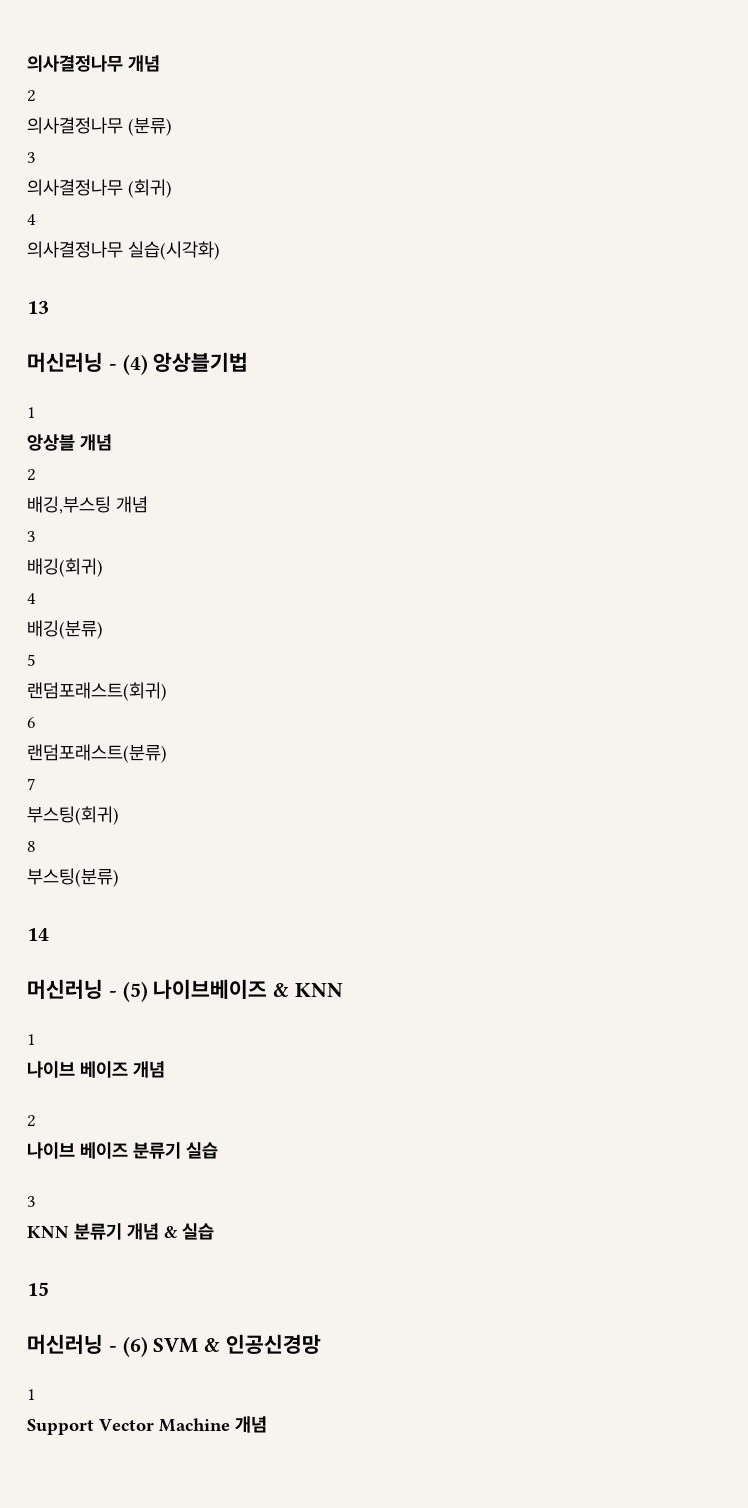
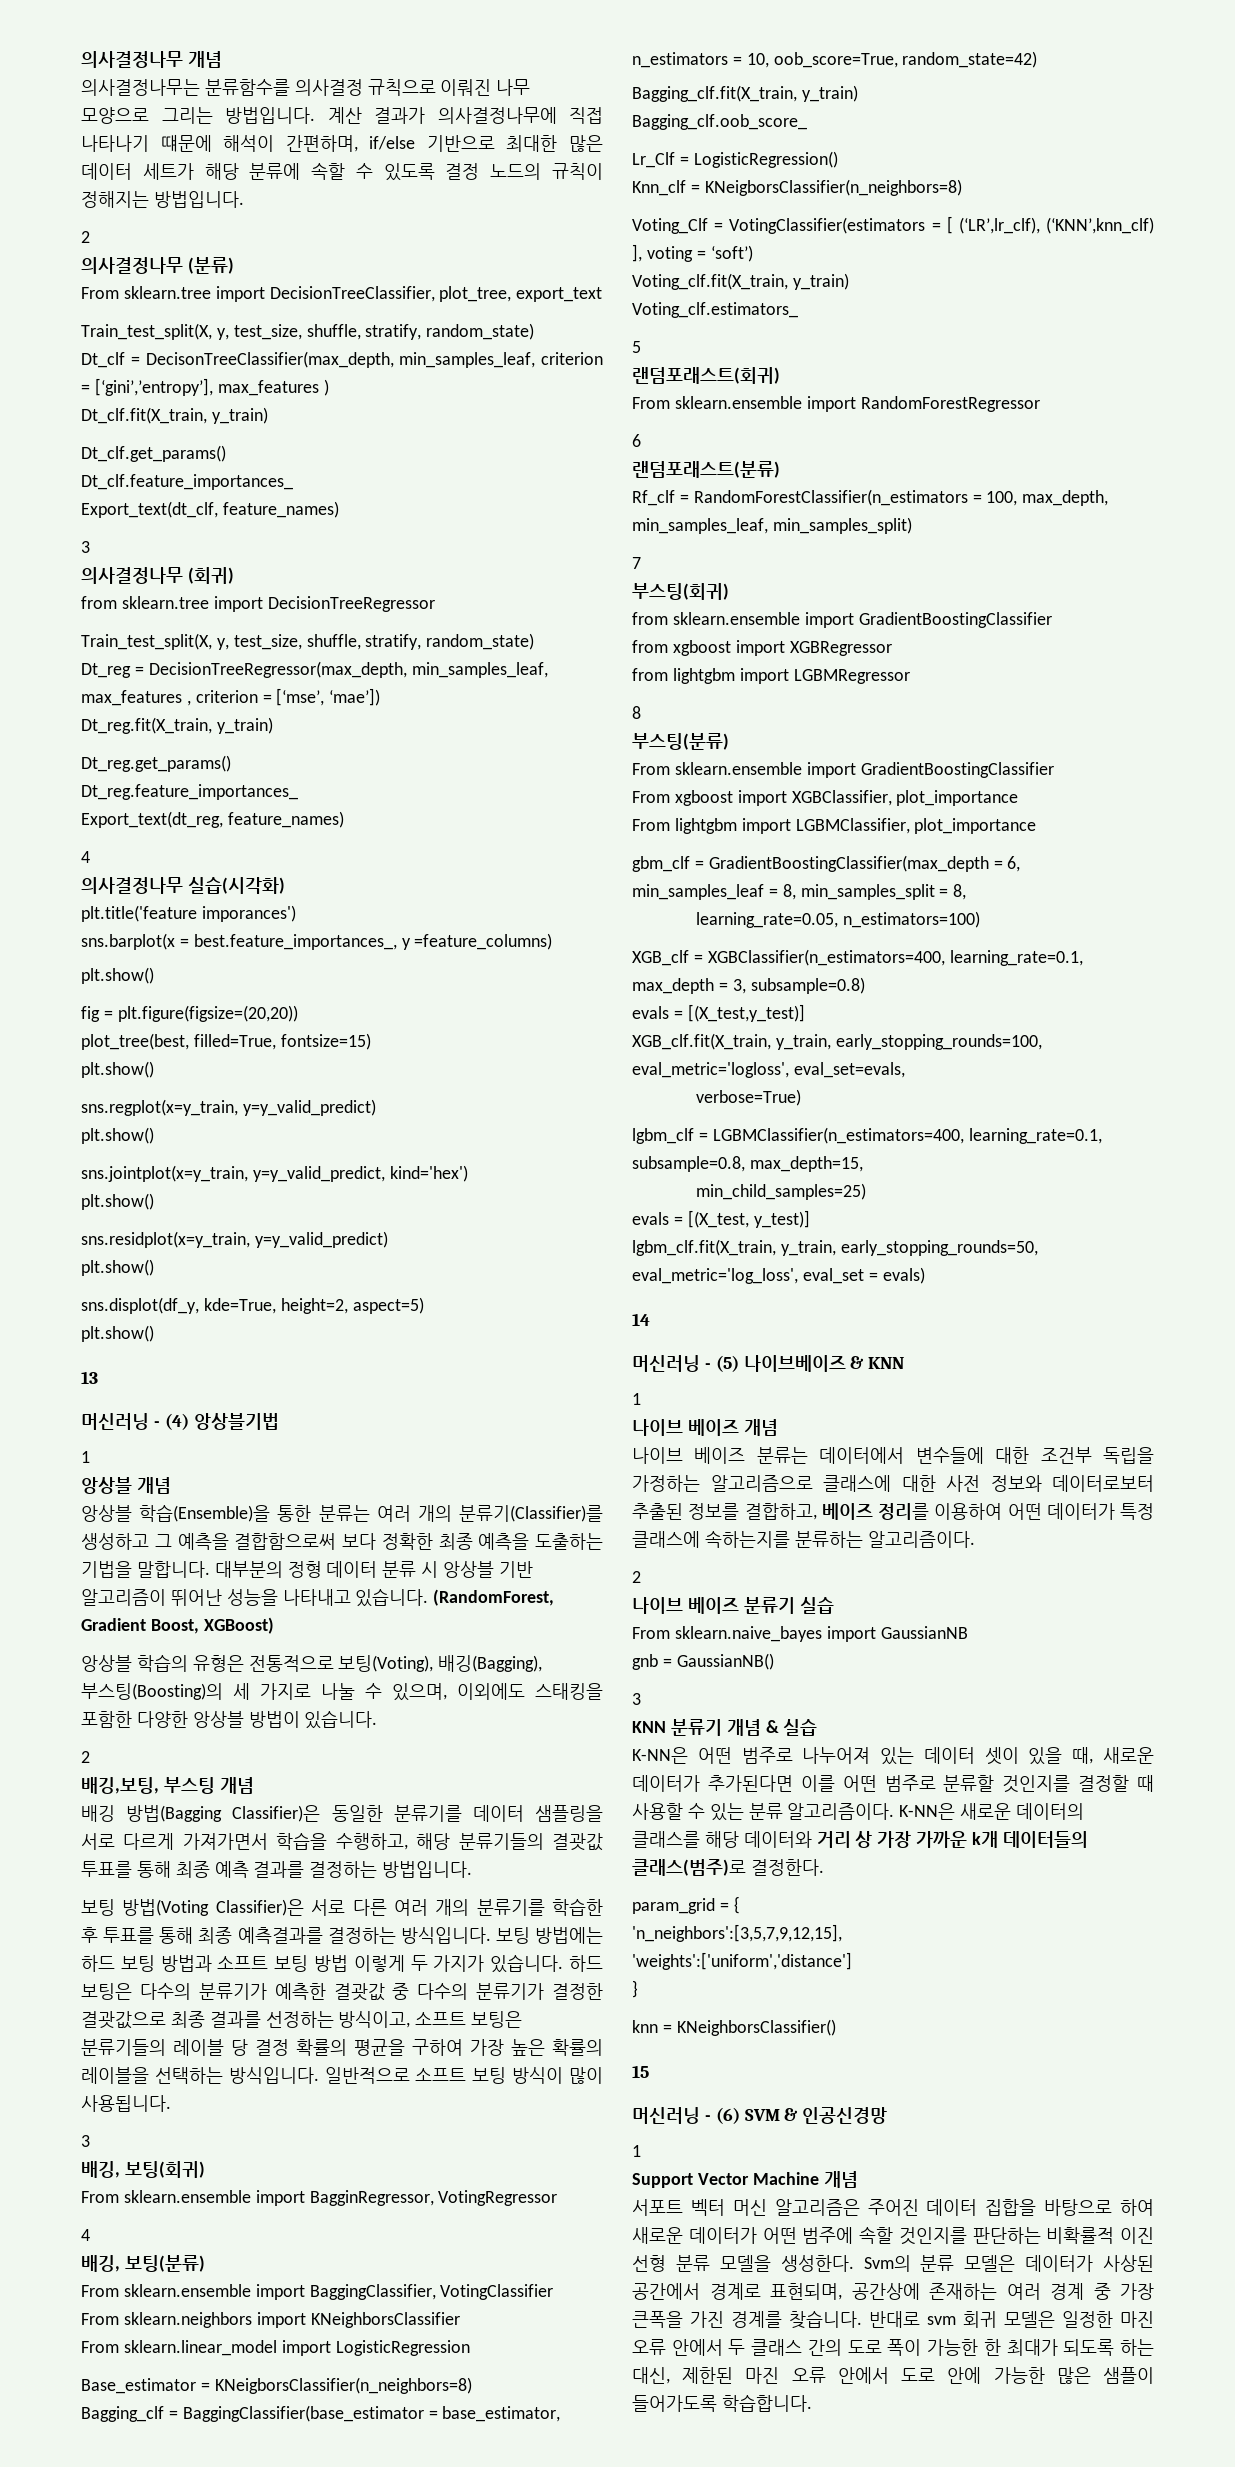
[27,90,36,102] [27,117,172,136] [27,152,36,163] [27,179,172,198] [27,214,36,225] [27,241,220,260] 2 // 의사결정나무 (분류) // 3 // 의사결정나무 (회귀) // 4 // 의사결정나무 실습(시각화) -> [81,79,531,96] [81,107,603,124] [81,134,603,152] [81,162,603,181] [81,191,244,208] [81,231,90,243] [81,257,234,274] [81,286,603,302] [81,323,535,340] [81,351,603,368] [81,378,329,396] [81,407,268,424] [81,445,226,462] [81,474,293,490] [81,501,339,518] [81,541,90,553] [81,567,234,584] [81,596,435,612] [81,633,535,650] [81,661,548,678] [81,688,381,706] [81,717,273,734] [81,755,231,772] [81,784,298,800] [81,811,344,828] [81,851,90,863] [81,877,285,894] [81,905,296,922] [81,933,553,950] [81,967,154,984] [81,1005,298,1022] [81,1033,371,1050] [81,1061,154,1078] [81,1099,376,1116] [81,1127,154,1144] [81,1165,468,1182] [81,1193,154,1210] [81,1231,388,1248] [81,1259,154,1276] [81,1297,424,1314] [81,1325,154,1342] 의사결정나무는 분류함수를 의사결정 규칙으로 이뤄진 나무 모양으로 그리는 방법입니다. 계산 결과가 의사결정나무에 직접 나타나기 떄문에 해석이 간편하며, if/else 기반으로 최대한 많은 데이터 세트가 해당 분류에 속할 수 있도록 결정 노드의 규칙이 정해지는 방법입니다. // 2 // 의사결정나무 (분류) // From sklearn.tree import DecisionTreeClassifier, plot_tree, export_text // Train_test_split(X, y, test_size, shuffle, stratify, random_state) // Dt_clf = DecisonTreeClassifier(max_depth, min_samples_leaf, criterion = [‘gini’,’entropy’], max_features ) // Dt_clf.fit(X_train, y_train) // Dt_clf.get_params() // Dt_clf.feature_importances_ // Export_text(dt_clf, feature_names) // 3 // 의사결정나무 (회귀) // from sklearn.tree import DecisionTreeRegressor // Train_test_split(X, y, test_size, shuffle, stratify, random_state) // Dt_reg = DecisionTreeRegressor(max_depth, min_samples_leaf, max_features , criterion = [‘mse’, ‘mae’]) // Dt_reg.fit(X_train, y_train) // Dt_reg.get_params() // Dt_reg.feature_importances_ // Export_text(dt_reg, feature_names) // 4 // 의사결정나무 실습(시각화) // plt.title('feature imporances') // sns.barplot(x = best.feature_importances_, y =feature_columns) // plt.show() // fig = plt.figure(figsize=(20,20)) // plot_tree(best, filled=True, fontsize=15) // plt.show() // sns.regplot(x=y_train, y=y_valid_predict) // plt.show() // sns.jointplot(x=y_train, y=y_valid_predict, kind='hex') // plt.show() // sns.residplot(x=y_train, y=y_valid_predict) // plt.show() // sns.displot(df_y, kde=True, height=2, aspect=5) // plt.show()
[27,469,36,481] [27,496,148,514] [27,531,36,542] [27,558,103,577] [27,593,36,604] [27,620,103,639] [27,654,36,666] [27,682,167,701] [27,717,36,728] [27,744,167,763] [27,778,36,790] [27,806,119,825] [27,841,36,852] [27,868,119,887] // 2 // 배깅,부스팅 개념 // 3 // 배깅(회귀) // 4 // 배깅(분류) // 5 // 랜덤포래스트(회귀) // 6 // 랜덤포래스트(분류) // 7 // 부스팅(회귀) // 8 // 부스팅(분류) -> [81,1504,603,1522] [81,1533,603,1550] [81,1561,533,1578] [81,1588,555,1607] [81,1617,274,1634] [81,1654,543,1672] [81,1683,603,1701] [81,1710,378,1729] [81,1751,90,1763] [81,1777,254,1794] [81,1805,604,1822] [81,1832,603,1851] [81,1861,473,1878] [81,1898,603,1916] [81,1927,603,1944] [81,1954,603,1973] [81,1983,603,2001] [81,2011,523,2029] [81,2039,603,2056] [81,2067,603,2084] [81,2095,171,2112] [81,2135,90,2147] [81,2161,205,2178] [81,2190,558,2206] [81,2229,90,2241] [81,2255,205,2272] [81,2284,554,2300] [81,2312,460,2328] [81,2340,470,2356] [81,2377,472,2394] [81,2405,561,2422] [632,51,1038,68] [632,85,858,102] [632,114,807,130] [632,151,838,168] [632,179,962,196] [632,216,1154,234] [632,244,753,262] [632,273,849,290] [632,302,798,318] [632,341,641,353] [632,367,780,384] [632,396,1040,412] [632,434,641,447] [632,461,780,478] [632,489,1109,506] [632,517,912,534] [632,557,641,569] [632,583,729,600] [632,612,1052,628] [632,640,892,656] [632,668,910,684] [632,706,641,719] [632,733,729,750] [632,762,1054,778] [632,790,1019,806] [632,818,1037,834] [632,855,1021,872] [632,884,967,900] [695,911,980,928] [632,949,1083,966] [632,977,865,994] [632,1004,805,1022] [632,1033,1042,1050] [632,1062,905,1078] [695,1089,801,1106] [632,1127,1102,1144] [632,1156,863,1172] [695,1183,866,1200] [632,1210,810,1228] [632,1239,1038,1256] [632,1267,925,1284] // 앙상블 학습(Ensemble)을 통한 분류는 여러 개의 분류기(Classifier)를 생성하고 그 예측을 결합함으로써 보다 정확한 최종 예측을 도출하는 기법을 말합니다. 대부분의 정형 데이터 분류 시 앙상블 기반 알고리즘이 뛰어난 성능을 나타내고 있습니다. (RandomForest, Gradient Boost, XGBoost) // 앙상블 학습의 유형은 전통적으로 보팅(Voting), 배깅(Bagging), 부스팅(Boosting)의 세 가지로 나눌 수 있으며, 이외에도 스태킹을 포함한 다양한 앙상블 방법이 있습니다. // 2 // 배깅,보팅, 부스팅 개념 // 배깅 방법(Bagging Classifier)은 동일한 분류기를 데이터 샘플링을 서로 다르게 가져가면서 학습을 수행하고, 해당 분류기들의 결괏값 투표를 통해 최종 예측 결과를 결정하는 방법입니다. // 보팅 방법(Voting Classifier)은 서로 다른 여러 개의 분류기를 학습한 후 투표를 통해 최종 예측결과를 결정하는 방식입니다. 보팅 방법에는 하드 보팅 방법과 소프트 보팅 방법 이렇게 두 가지가 있습니다. 하드 보팅은 다수의 분류기가 예측한 결괏값 중 다수의 분류기가 결정한 결괏값으로 최종 결과를 선정하는 방식이고, 소프트 보팅은 분류기들의 레이블 당 결정 확률의 평균을 구하여 가장 높은 확률의 레이블을 선택하는 방식입니다. 일반적으로 소프트 보팅 방식이 많이 사용됩니다. // 3 // 배깅, 보팅(회귀) // From sklearn.ensemble import BagginRegressor, VotingRegressor // 4 // 배깅, 보팅(분류) // From sklearn.ensemble import BaggingClassifier, VotingClassifier // From sklearn.neighbors import KNeighborsClassifier // From sklearn.linear_model import LogisticRegression // Base_estimator = KNeigborsClassifier(n_neighbors=8) // Bagging_clf = BaggingClassifier(base_estimator = base_estimator, n_estimators = 10, oob_score=True, random_state=42) // Bagging_clf.fit(X_train, y_train) // Bagging_clf.oob_score_ // Lr_Clf = LogisticRegression() // Knn_clf = KNeigborsClassifier(n_neighbors=8) // Voting_Clf = VotingClassifier(estimators = [ (‘LR’,lr_clf), (‘KNN’,knn_clf) ], voting = ‘soft’) // Voting_clf.fit(X_train, y_train) // Voting_clf.estimators_ // 5 // 랜덤포래스트(회귀) // From sklearn.ensemble import RandomForestRegressor // 6 // 랜덤포래스트(분류) // Rf_clf = RandomForestClassifier(n_estimators = 100, max_depth, min_samples_leaf, min_samples_split) // 7 // 부스팅(회귀) // from sklearn.ensemble import GradientBoostingClassifier // from xgboost import XGBRegressor // from lightgbm import LGBMRegressor // 8 // 부스팅(분류) // From sklearn.ensemble import GradientBoostingClassifier // From xgboost import XGBClassifier, plot_importance // From lightgbm import LGBMClassifier, plot_importance // gbm_clf = GradientBoostingClassifier(max_depth = 6, min_samples_leaf = 8, min_samples_split = 8, // learning_rate=0.05, n_estimators=100) // XGB_clf = XGBClassifier(n_estimators=400, learning_rate=0.1, max_depth = 3, subsample=0.8) // evals = [(X_test,y_test)] // XGB_clf.fit(X_train, y_train, early_stopping_rounds=100, eval_metric='logloss', eval_set=evals, // verbose=True) // lgbm_clf = LGBMClassifier(n_estimators=400, learning_rate=0.1, subsample=0.8, max_depth=15, // min_child_samples=25) // evals = [(X_test, y_test)] // lgbm_clf.fit(X_train, y_train, early_stopping_rounds=50, eval_metric='log_loss', eval_set = evals)
(165, 1069) none -> [632,1447,1154,1464] [632,1475,1154,1492] [632,1503,1154,1520] [632,1530,975,1548] // 나이브 베이즈 분류는 데이터에서 변수들에 대한 조건부 독립을 가정하는 알고리즘으로 클래스에 대한 사전 정보와 데이터로보터 추출된 정보를 결합하고, 베이즈 정리를 이용하여 어떤 데이터가 특정 클래스에 속하는지를 분류하는 알고리즘이다.
(218, 1150) none -> [632,1626,968,1642] [632,1653,774,1670] // From sklearn.naive_bayes import GaussianNB // gnb = GaussianNB()
(214, 1231) none -> [632,1747,1154,1765] [632,1775,1154,1793] [632,1803,1085,1821] [632,1831,1088,1848] [632,1859,824,1876] [632,1896,740,1914] [632,1924,842,1942] [632,1952,852,1970] [632,1980,638,1998] [632,2019,836,2036] // K-NN은 어떤 범주로 나누어져 있는 데이터 셋이 있을 때, 새로운 데이터가 추가된다면 이를 어떤 범주로 분류할 것인지를 결정할 때 사용할 수 있는 분류 알고리즘이다. K-NN은 새로운 데이터의 클래스를 해당 데이터와 거리 상 가장 가까운 k개 데이터들의 클래스(범주)로 결정한다. // param_grid = { // 'n_neighbors':[3,5,7,9,12,15], // 'weights':['uniform','distance'] // } // knn = KNeighborsClassifier()
(267, 1424) none -> [632,2199,1154,2216] [632,2226,1154,2245] [632,2255,1154,2272] [632,2283,1154,2300] [632,2310,1154,2329] [632,2339,1154,2356] [632,2367,1154,2384] [632,2394,812,2412] // 서포트 벡터 머신 알고리즘은 주어진 데이터 집합을 바탕으로 하여 새로운 데이터가 어떤 범주에 속할 것인지를 판단하는 비확률적 이진 선형 분류 모델을 생성한다. Svm의 분류 모델은 데이터가 사상된 공간에서 경계로 표현되며, 공간상에 존재하는 여러 경계 중 가장 큰폭을 가진 경계를 찾습니다. 반대로 svm 회귀 모델은 일정한 마진 오류 안에서 두 클래스 간의 도로 폭이 가능한 한 최대가 되도록 하는 대신, 제한된 마진 오류 안에서 도로 안에 가능한 많은 샘플이 들어가도록 학습합니다.

